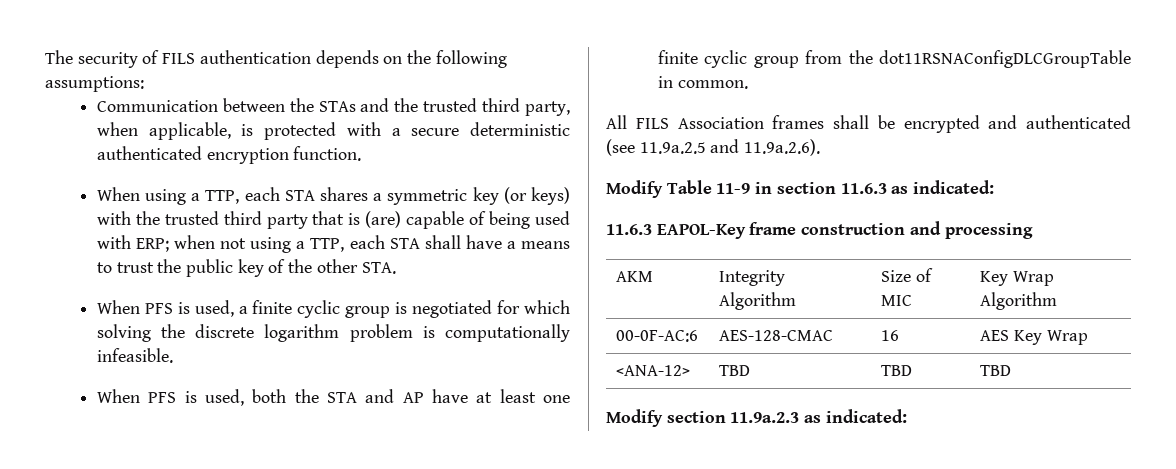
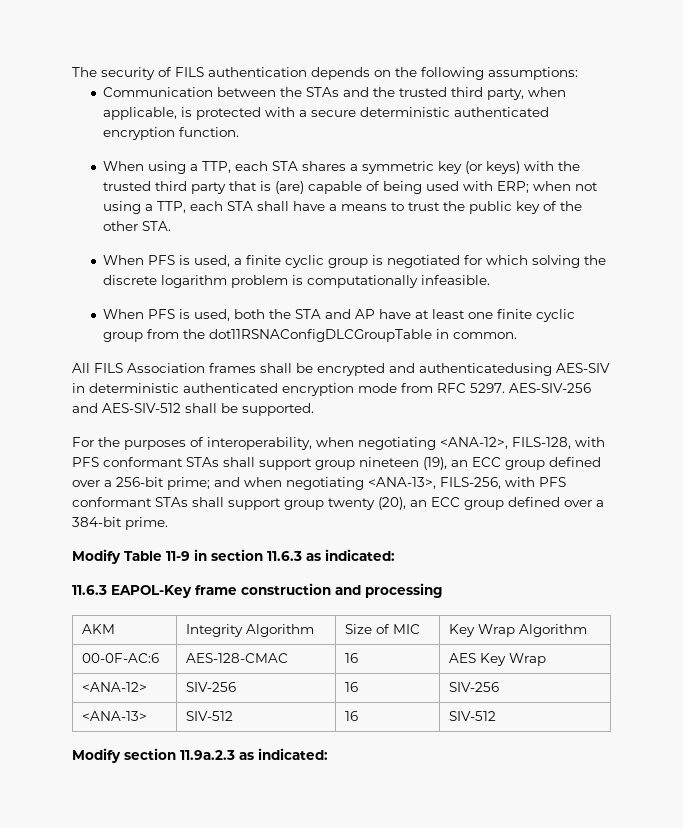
[1026,115,1131,129] [606,139,821,156] authenticated (see 11.9a.2.5 and 11.9a.2.6). -> [419,363,610,376] [72,383,591,396] [72,403,314,416] [72,437,605,450] [72,457,601,470] [72,477,566,490] [72,497,604,510] [72,517,168,530] authenticatedusing AES-SIV in deterministic authenticated encryption mode from RFC 5297. AES-SIV-256 and AES-SIV-512 shall be supported. // For the purposes of interoperability, when negotiating <ANA-12>, FILS-128, with PFS conformant STAs shall support group nineteen (19), an ECC group defined over a 256-bit prime; and when negotiating <ANA-13>, FILS-256, with PFS conformant STAs shall support group twenty (20), an ECC group defined over a 384-bit prime.
[719,365,751,376] [881,365,913,376] [980,365,1012,376] TBD | TBD | TBD -> [185,682,236,692] [344,682,358,692] [448,682,499,692] [81,711,147,721] [185,711,233,721] [344,711,358,721] [448,711,496,721] SIV-256 | 16 | SIV-256 // <ANA-13> | SIV-512 | 16 | SIV-512

